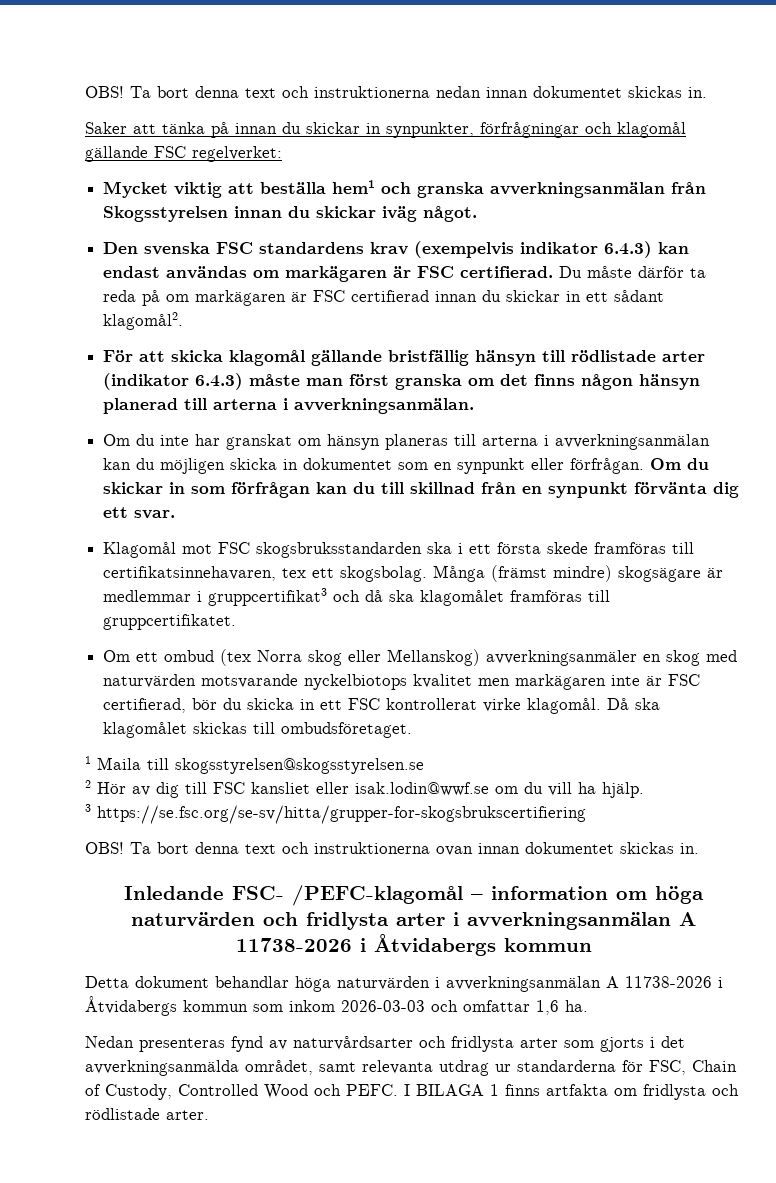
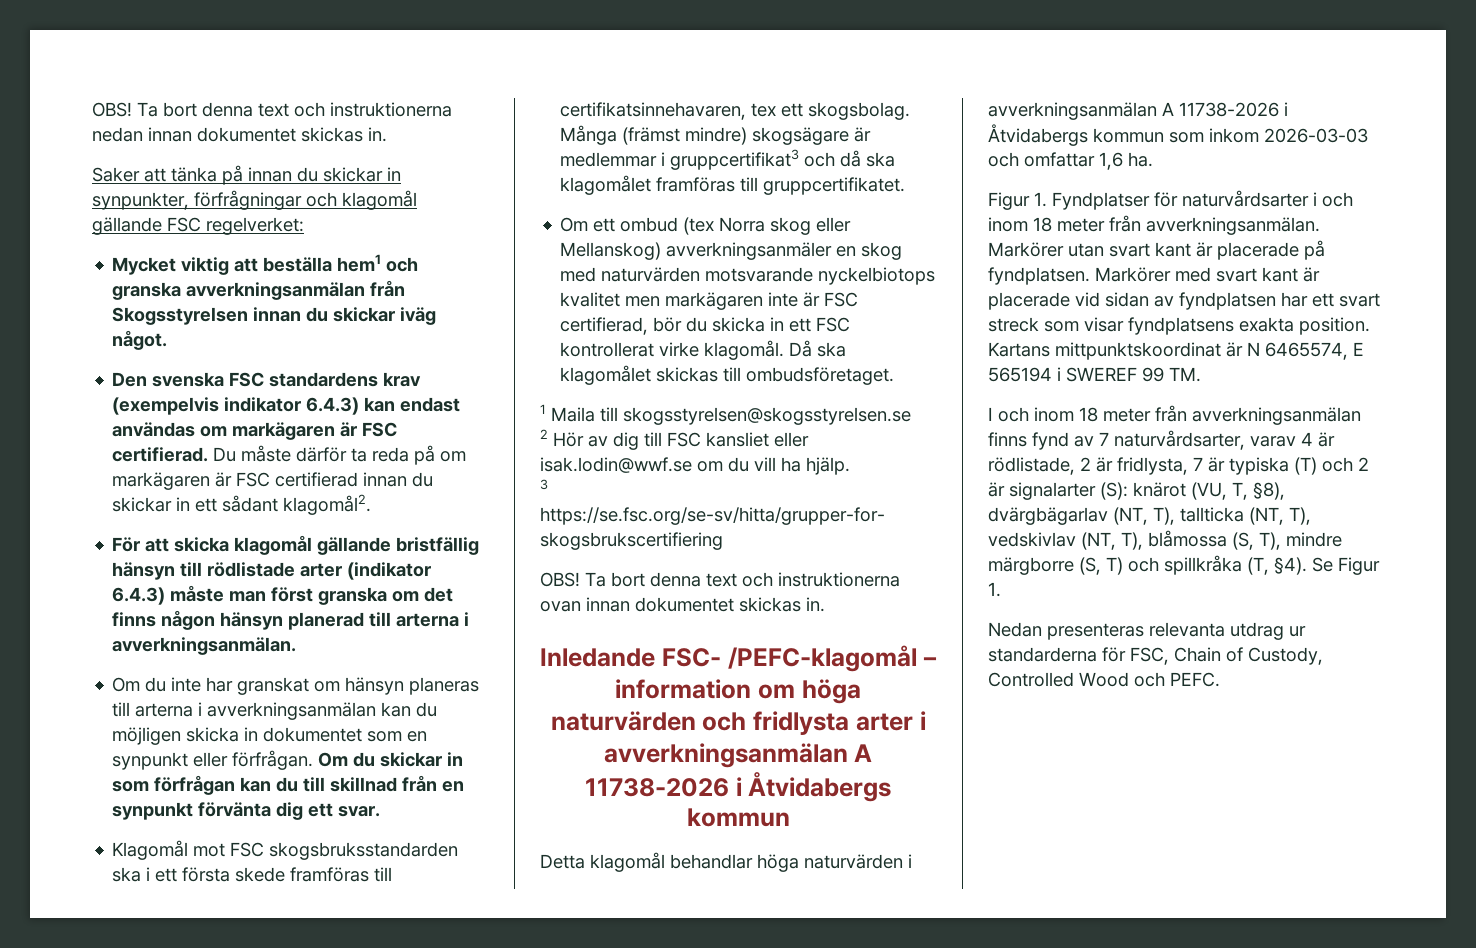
[135,976,209,988] dokument -> [590,852,665,872] klagomål
[85,1036,685,1052] [85,1060,356,1076] Nedan presenteras fynd av naturvårdsarter och fridlysta arter som gjorts i det avverkningsanmälda området, samt -> [988,190,1353,210] [988,215,1320,235] [988,240,1325,260] [988,267,1320,285] [988,292,1380,310] [988,317,1370,335] [988,342,1364,360] [988,367,1201,382] [988,405,1361,425] [988,430,1335,450] [988,457,1369,475] [988,482,1285,500] [988,507,1311,525] [988,530,1342,550] [988,555,1380,575] [988,582,1001,597] [988,622,1144,640] Figur 1. Fyndplatser för naturvårdsarter i och inom 18 meter från avverkningsanmälan. Markörer utan svart kant är placerade på fyndplatsen. Markörer med svart kant är placerade vid sidan av fyndplatsen har ett svart streck som visar fyndplatsens exakta position. Kartans mittpunktskoordinat är N 6465574, E 565194 i SWEREF 99 TM. // I och inom 18 meter från avverkningsanmälan finns fynd av 7 naturvårdsarter, varav 4 är rödlistade, 2 är fridlysta, 7 är typiska (T) och 2 är signalarter (S): knärot (VU, T, §8), dvärgbägarlav (NT, T), tallticka (NT, T), vedskivlav (NT, T), blåmossa (S, T), mindre märgborre (S, T) och spillkråka (T, §4). Se Figur 1. // Nedan presenteras
[404,1084,739,1100] [85,1108,209,1120] I BILAGA 1 finns artfakta om fridlysta och rödlistade arter. -> (1220, 679) none

